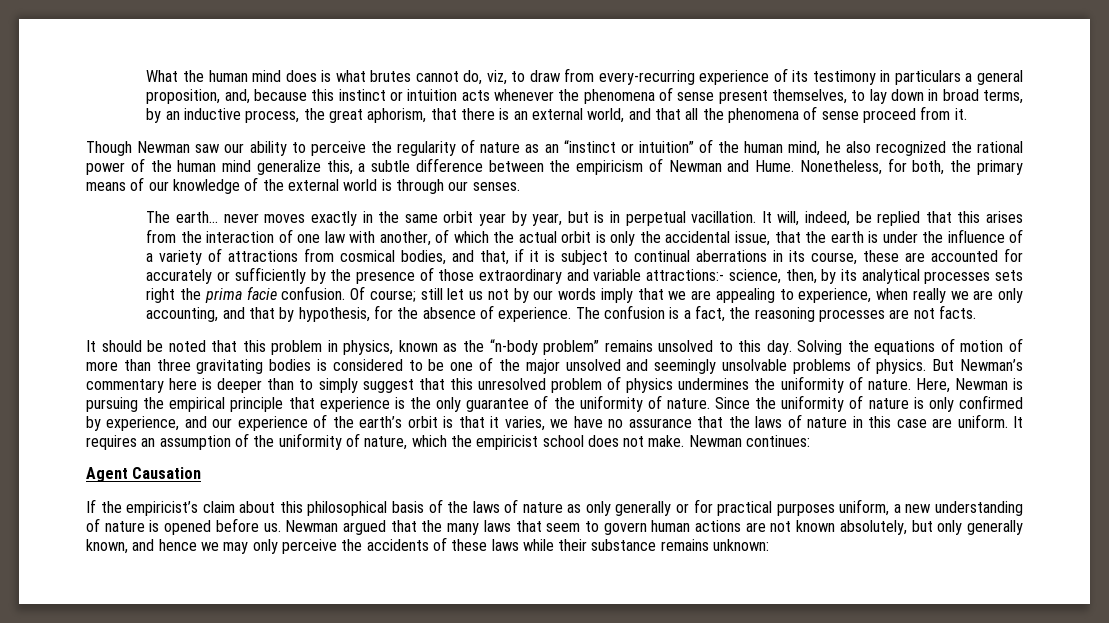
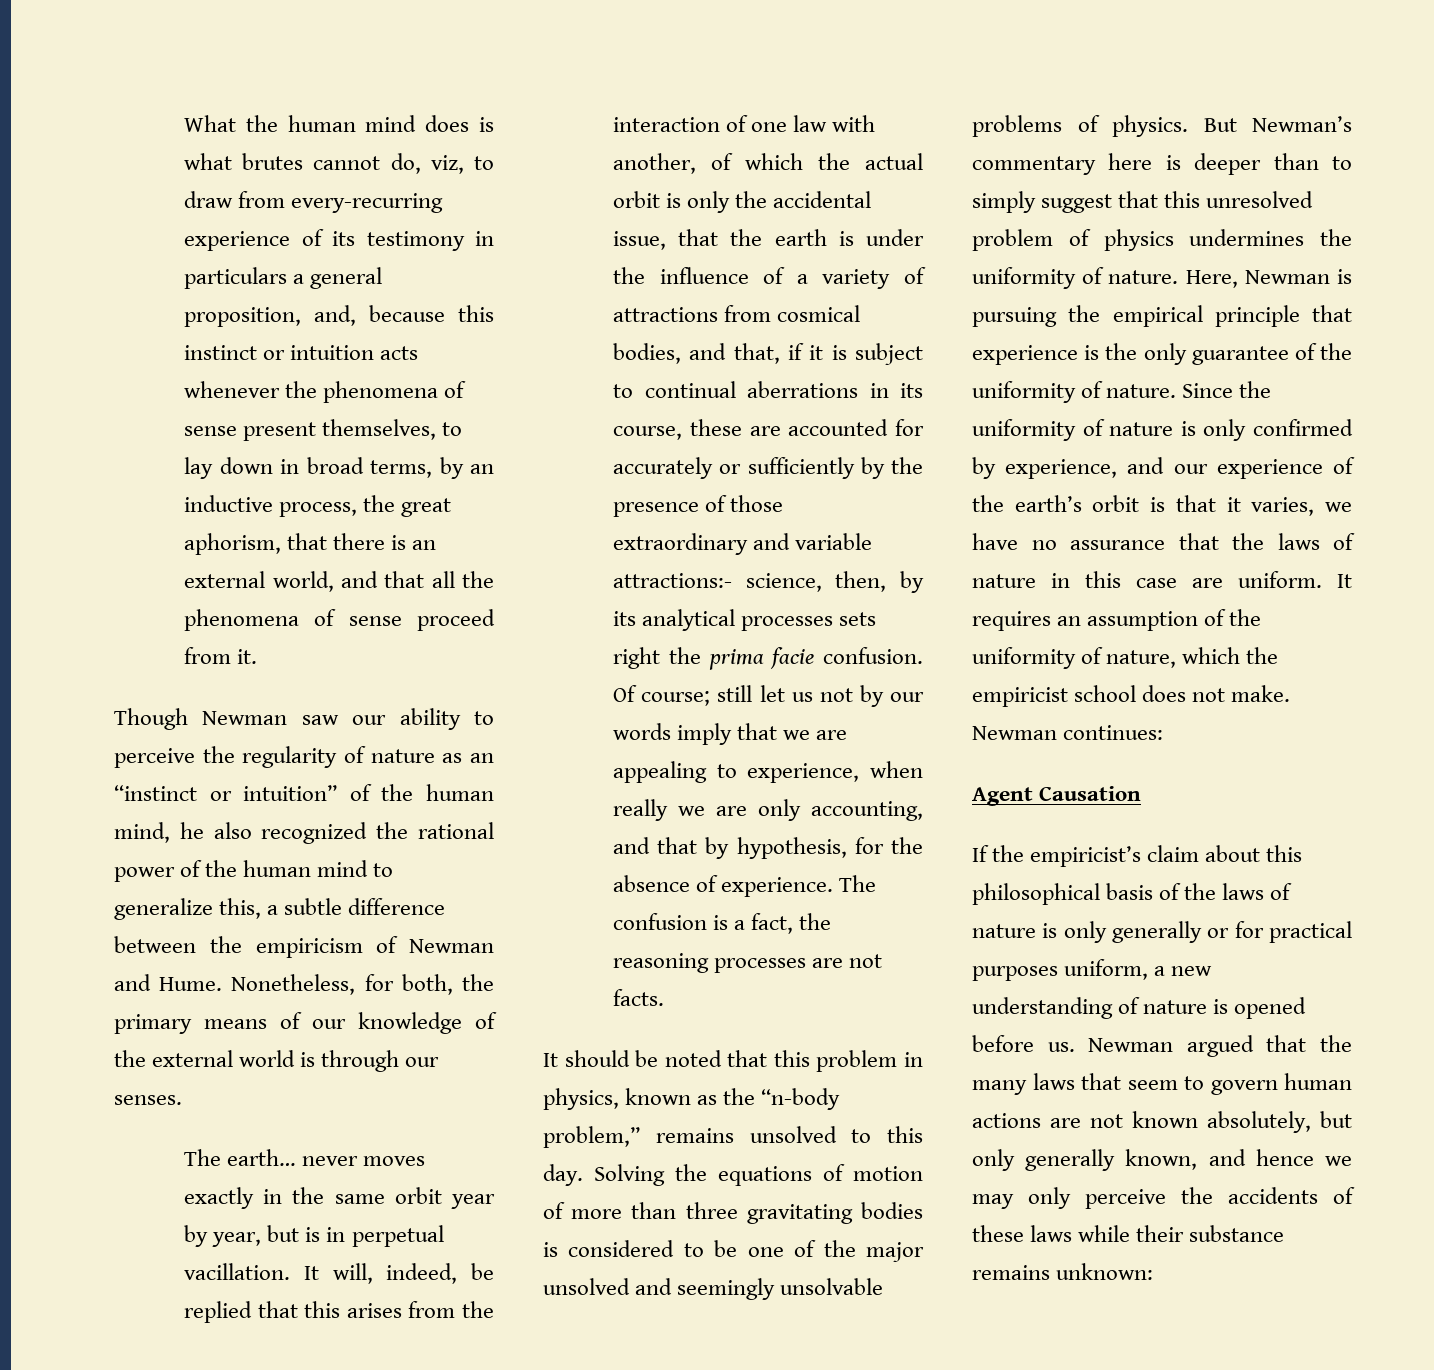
(252, 166) none -> [373,863,394,877] to
[543,340,600,355] problem” -> [543,1126,640,1148] problem,”
[567,504,582,513] as -> [1042,923,1058,938] is

